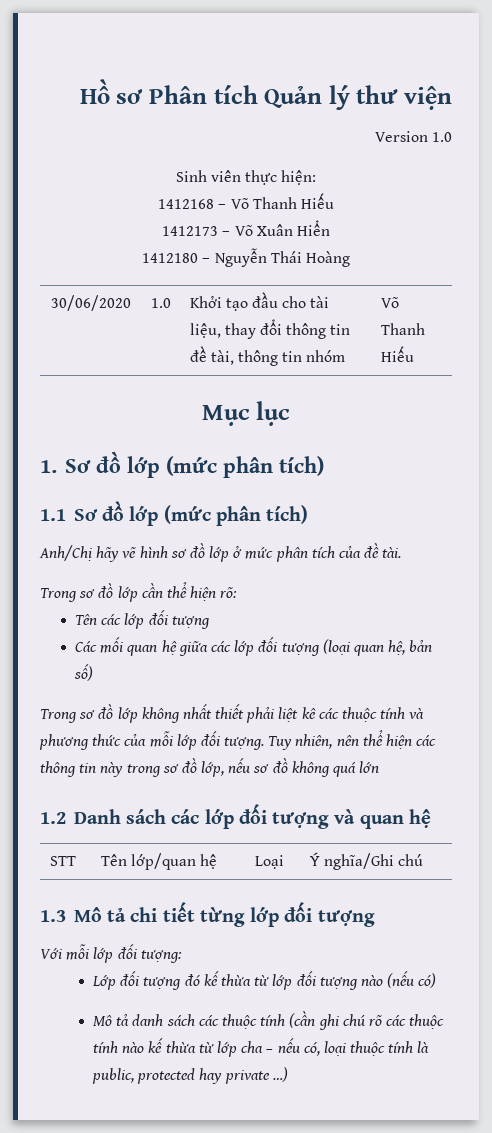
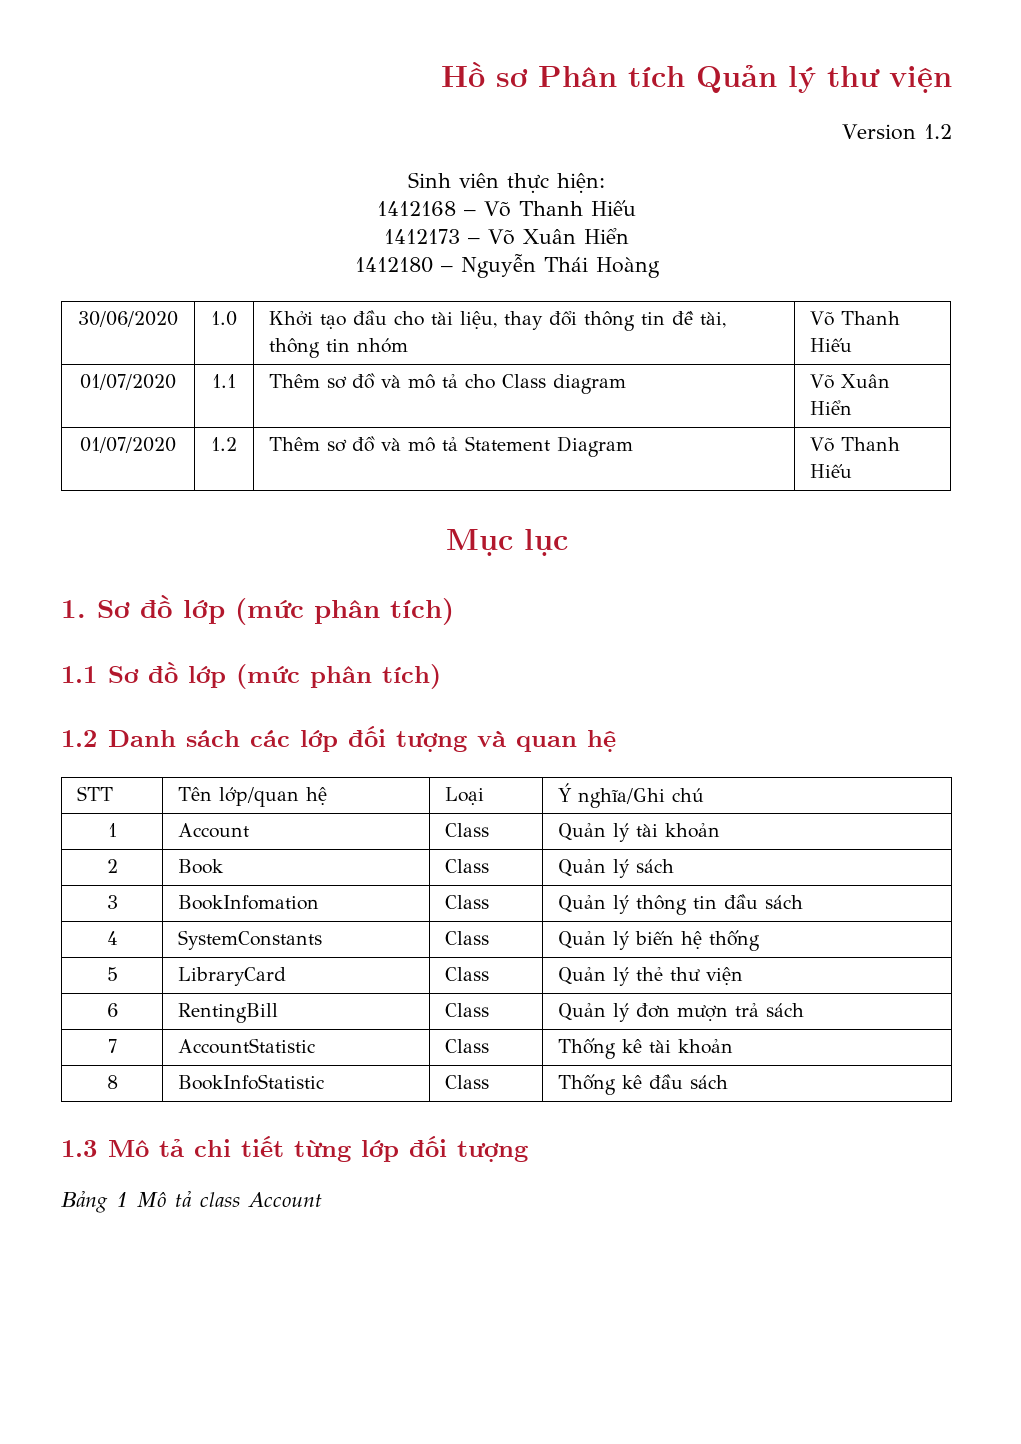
[432,132,452,142] 1.0 -> [924,124,952,139] 1.2
(414, 354) none -> [80,374,176,390] [212,374,236,388] [269,373,627,394] [810,374,891,389] [810,400,853,415] [80,437,176,453] [211,437,237,451] [269,436,634,457] [810,437,901,452] [810,464,853,478] // 01/07/2020 | 1.1 | Thêm sơ đồ và mô tả cho Class diagram | Võ Xuân Hiển // 01/07/2020 | 1.2 | Thêm sơ đồ và mô tả Statement Diagram | Võ Thanh Hiếu
[39,543,402,562] [40,582,238,602] [75,610,210,629] [75,637,433,656] [74,664,94,681] [40,704,425,723] [39,730,437,750] [40,758,380,777] // Anh/Chị hãy vẽ hình sơ đồ lớp ở mức phân tích của đề tài. // Trong sơ đồ lớp cần thể hiện rõ: // Tên các lớp đối tượng // Các mối quan hệ giữa các lớp đối tượng (loại quan hệ, bản số) // Trong sơ đồ lớp không nhất thiết phải liệt kê các thuộc tính và phương thức của mỗi lớp đối tượng. Tuy nhiên, nên thể hiện các thông tin này trong sơ đồ lớp, nếu sơ đồ không quá lớn -> (441, 676) none
(424, 860) none -> [107,823,117,837] [178,823,250,838] [445,823,490,837] [558,823,721,842] [106,859,118,873] [178,859,225,874] [445,859,490,873] [558,859,675,878] [106,895,118,909] [178,895,320,910] [445,895,490,909] [558,894,804,915] [106,931,118,945] [178,930,323,950] [445,931,490,945] [558,930,761,951] [106,967,118,981] [178,967,287,986] [445,967,490,981] [558,967,744,986] [106,1003,118,1017] [178,1003,279,1023] [445,1003,490,1017] [558,1003,805,1022] [107,1039,117,1053] [178,1038,316,1054] [445,1039,490,1053] [558,1038,734,1059] [106,1075,118,1089] [178,1074,325,1090] [445,1075,490,1089] [558,1074,729,1095] // 1 | Account | Class | Quản lý tài khoản // 2 | Book | Class | Quản lý sách // 3 | BookInfomation | Class | Quản lý thông tin đầu sách // 4 | SystemConstants | Class | Quản lý biến hệ thống // 5 | LibraryCard | Class | Quản lý thẻ thư viện // 6 | RentingBill | Class | Quản lý đơn mượn trả sách // 7 | AccountStatistic | Class | Thống kê tài khoản // 8 | BookInfoStatistic | Class | Thống kê đầu sách
[40,944,182,963] [92,971,437,990] [93,1011,445,1030] [93,1038,430,1057] [92,1067,288,1084] Với mỗi lớp đối tượng: // Lớp đối tượng đó kế thừa từ lớp đối tượng nào (nếu có) // Mô tả danh sách các thuộc tính (cần ghi chú rõ các thuộc tính nào kế thừa từ lớp cha – nếu có, loại thuộc tính là public, protected hay private …) -> [61,1191,322,1213] Bảng 1 Mô tả class Account

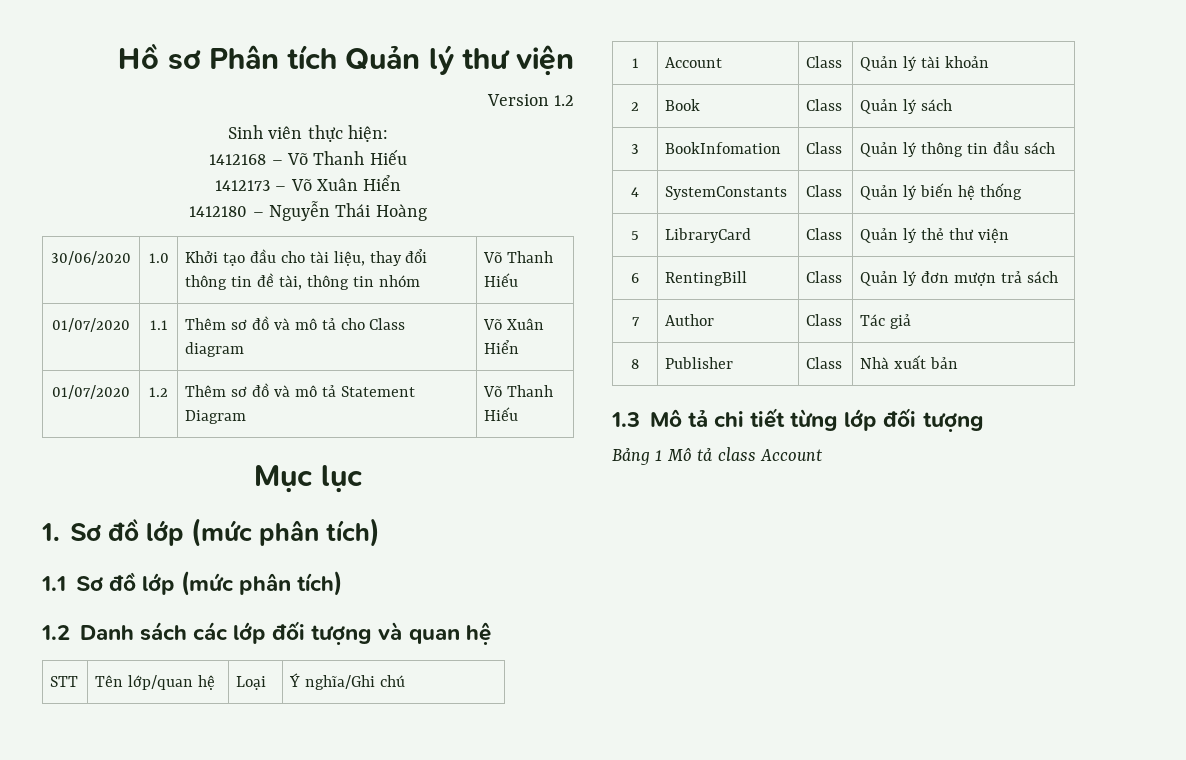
[178,1038,316,1054] [445,1039,490,1053] [558,1038,734,1059] AccountStatistic | Class | Thống kê tài khoản -> [665,314,715,326] [806,314,843,326] [860,314,912,329] Author | Class | Tác giả
[178,1074,325,1090] [445,1075,490,1089] [558,1074,729,1095] BookInfoStatistic | Class | Thống kê đầu sách -> [665,357,734,369] [806,357,843,369] [860,355,959,369] Publisher | Class | Nhà xuất bản

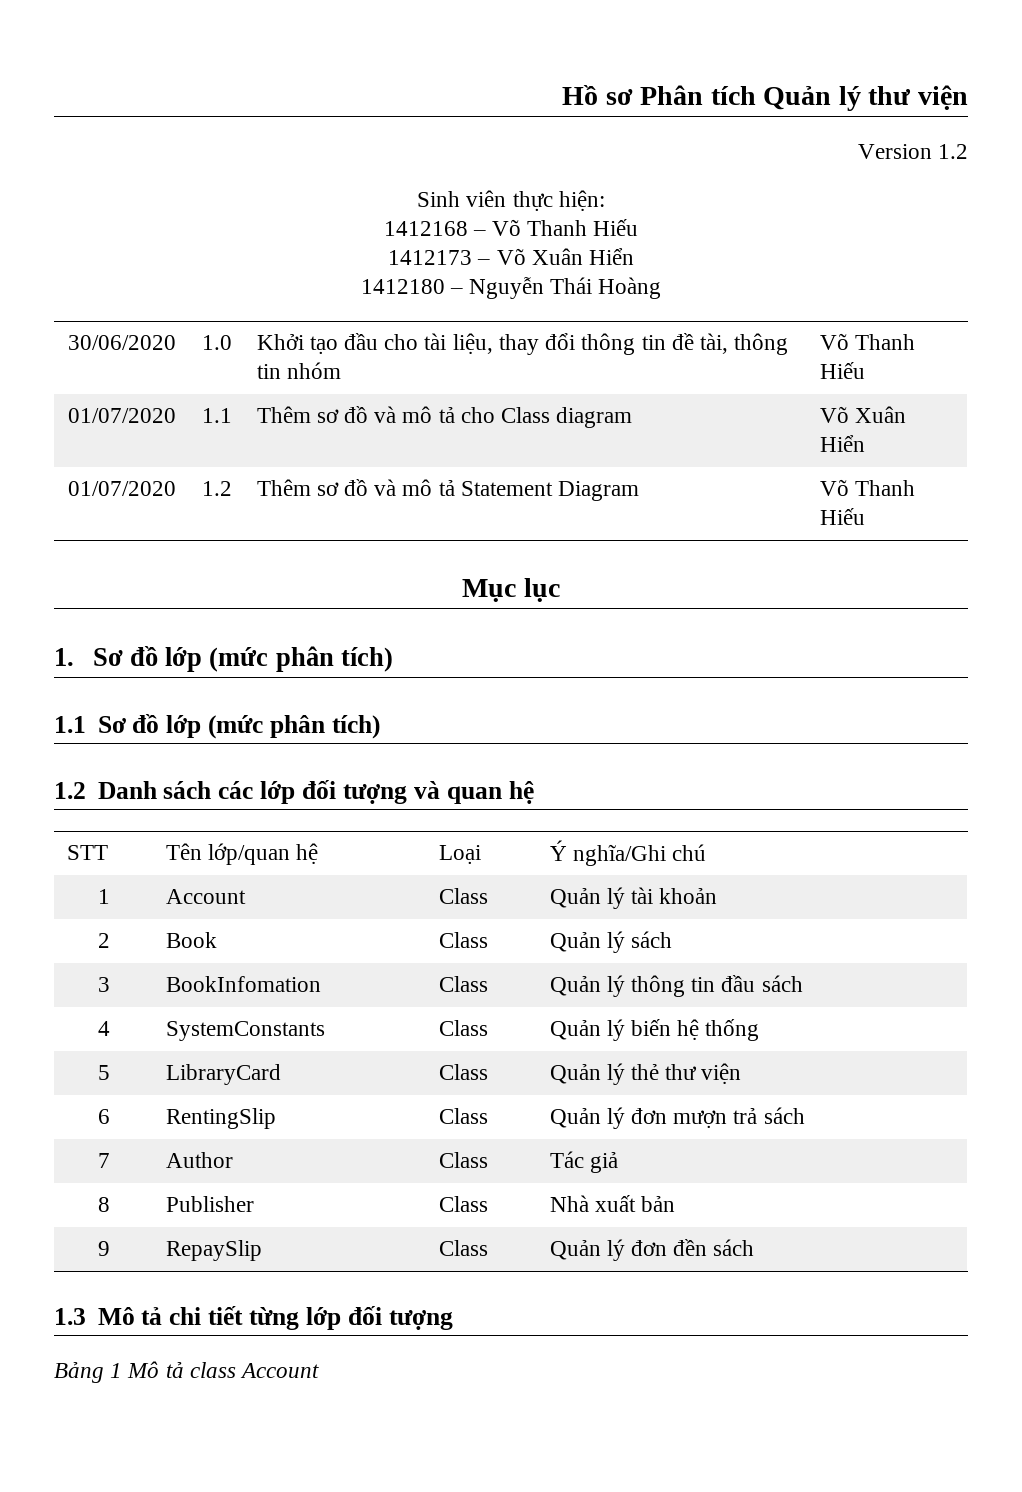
[665,271,748,286] RentingBill -> [165,1108,276,1129] RentingSlip
(959, 363) none -> [98,1241,110,1256] [165,1240,262,1261] [438,1240,488,1256] [549,1239,755,1261] // 9 | RepaySlip | Class | Quản lý đơn đền sách

